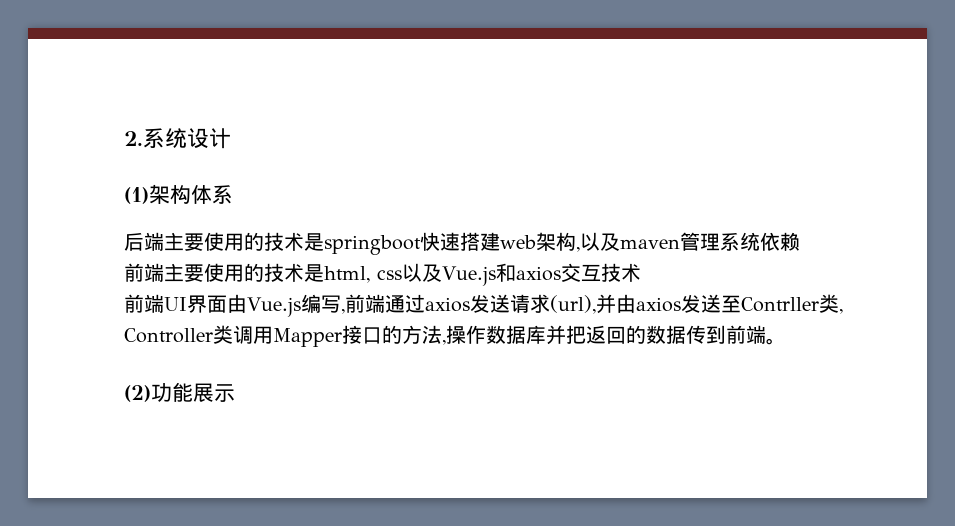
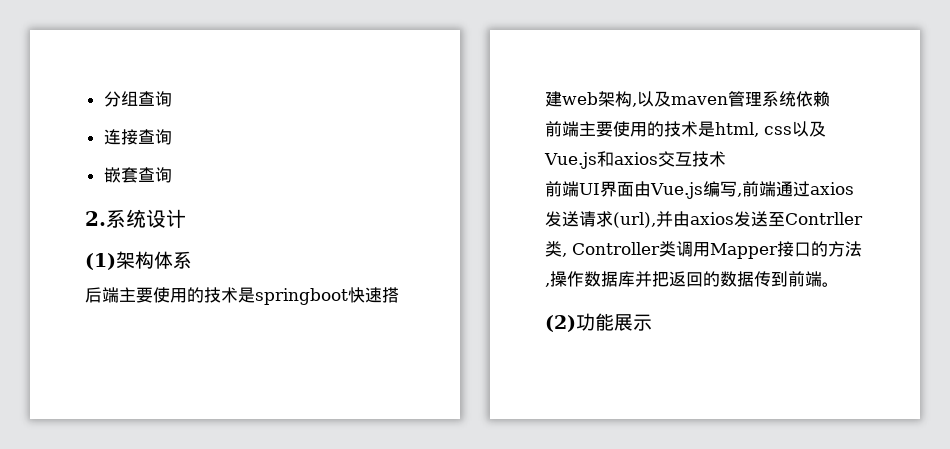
(124, 138) none -> [103,91,172,107] [103,129,172,145] [103,167,172,183] 分组查询 // 连接查询 // 嵌套查询 //

